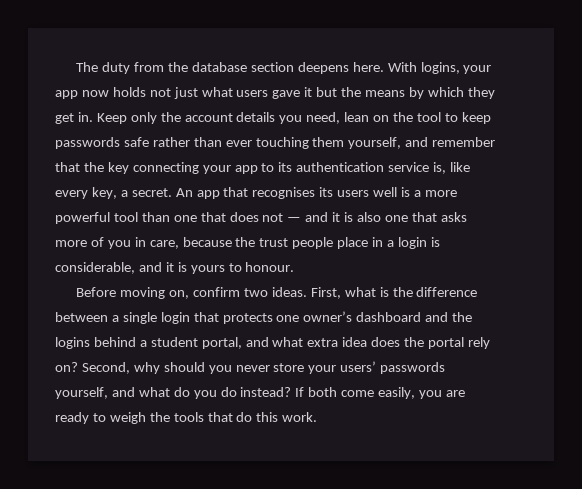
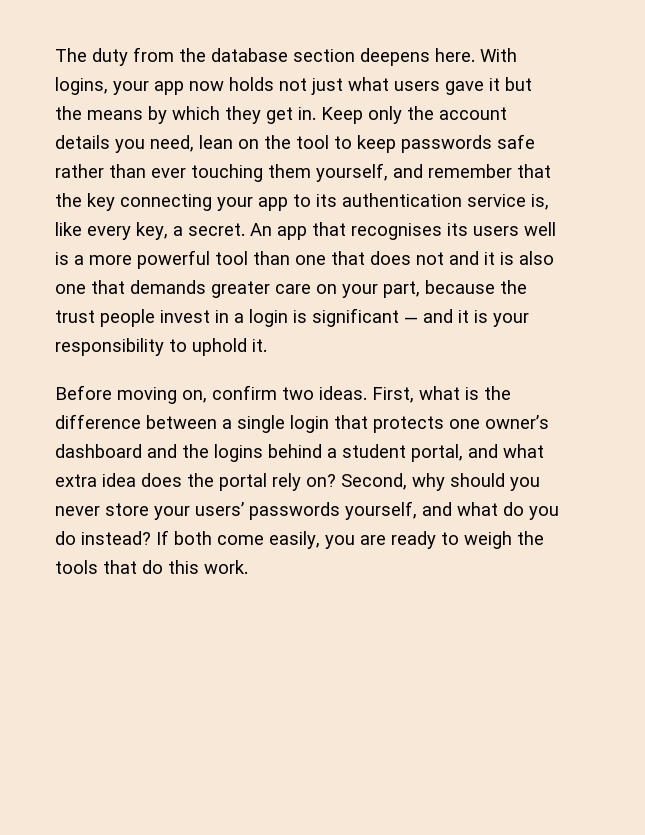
[287,217,302,222] — -> (444, 258) none
[440,212,467,222] [55,237,179,249] asks more of you in care, -> [130,280,420,298] demands greater care on your part,
[337,237,369,249] place -> [160,310,210,323] invest
[55,262,295,274] considerable, and it is yours to honour. -> [312,308,529,327] [55,338,267,356] significant — and it is your responsibility to uphold it.

